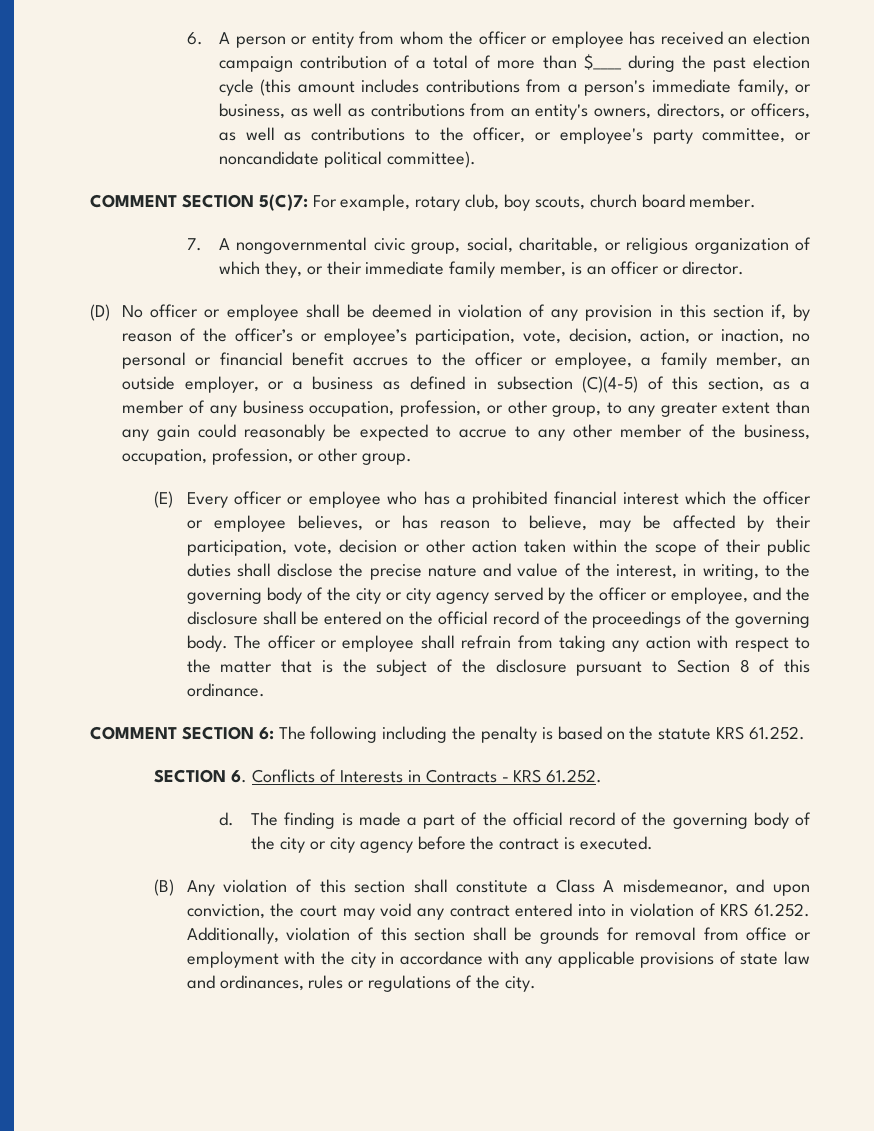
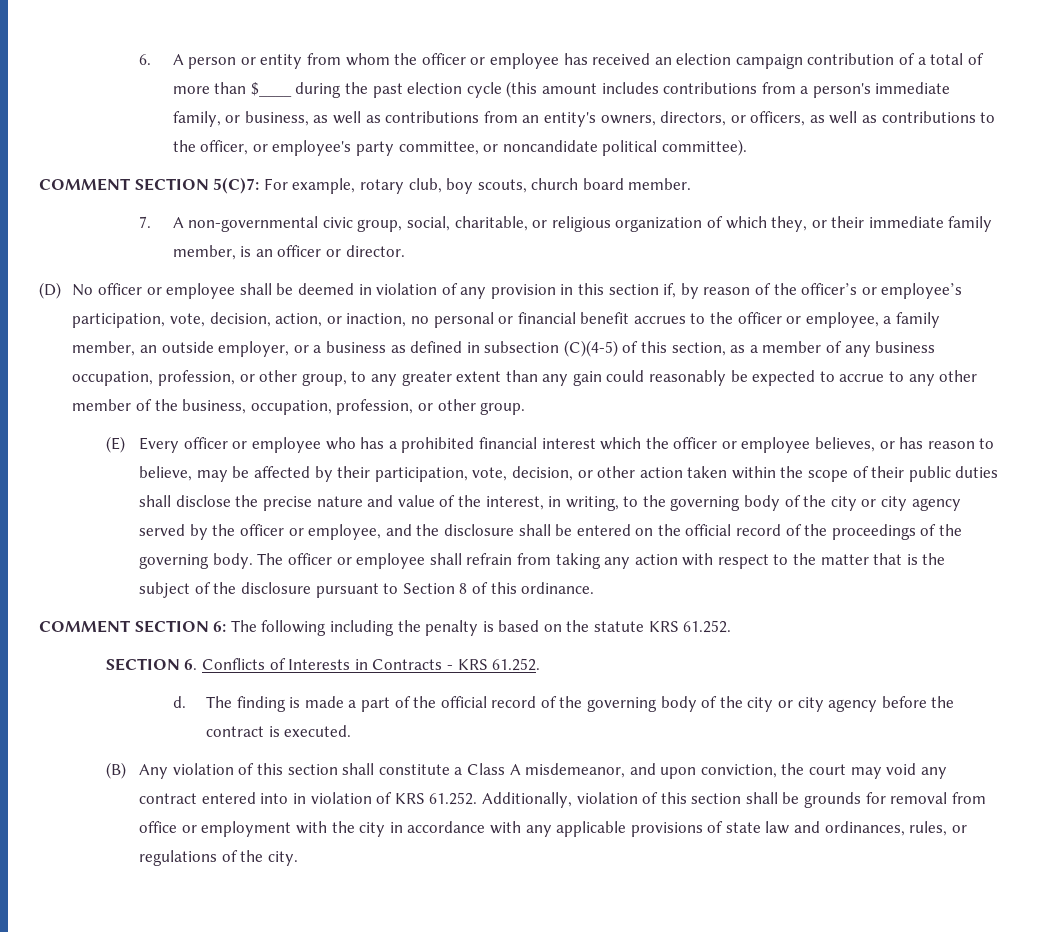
[236,237,368,254] nongovernmental -> [188,216,319,232] non-governmental
[338,539,397,553] decision -> [511,466,573,481] decision,
[308,975,344,989] rules -> [909,821,948,836] rules,

